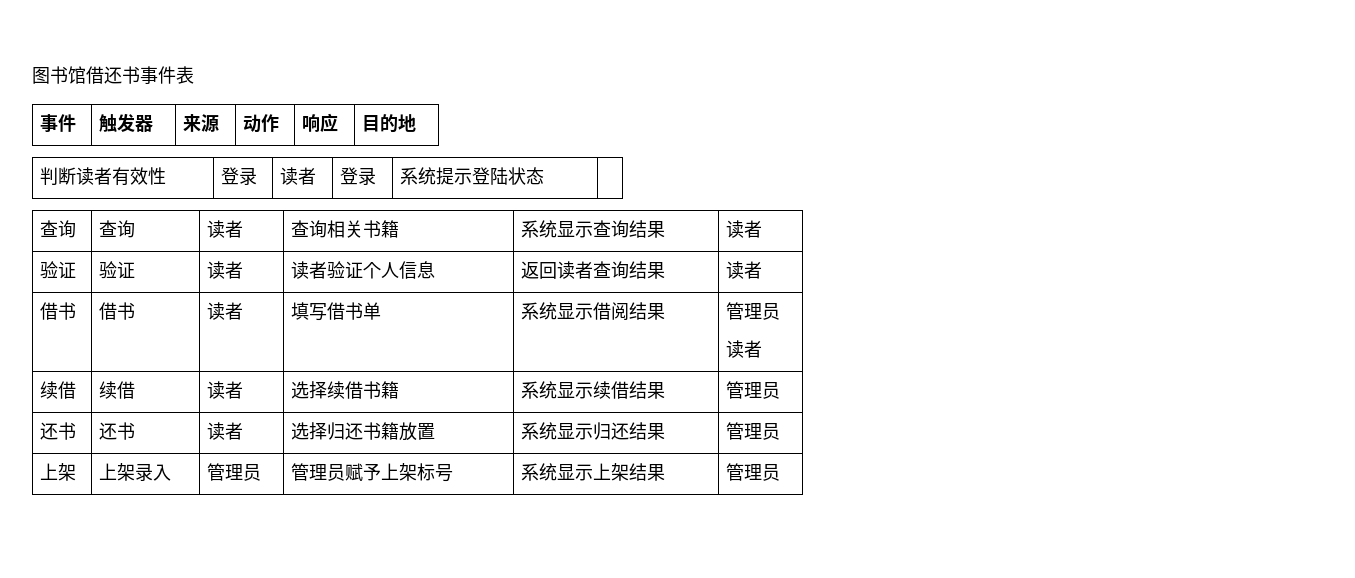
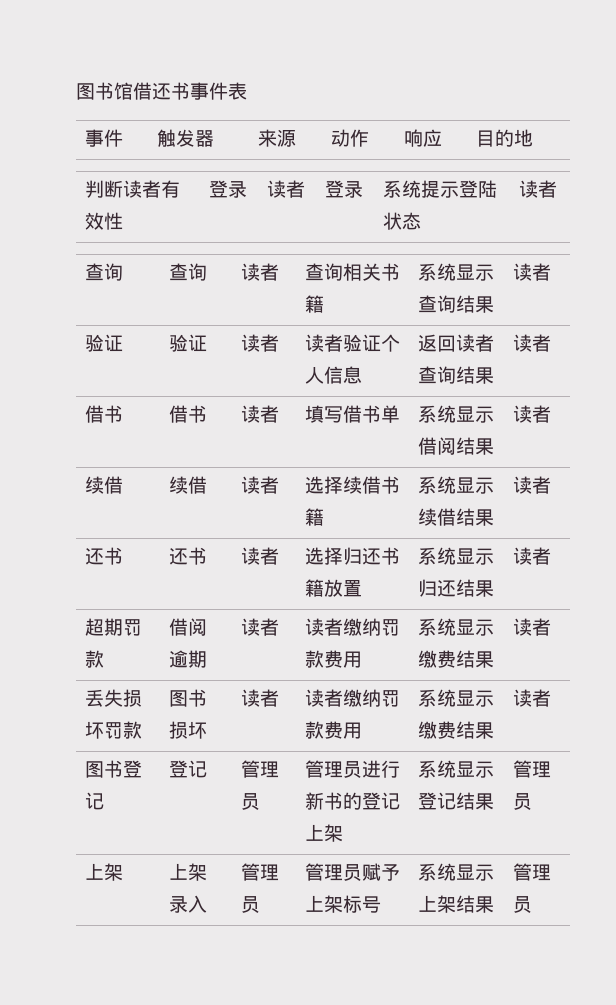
(545, 176) none -> [519,180,558,198] 读者
[726,302,781,320] 管理员 // -> (495, 446) none
[726,381,781,399] 管理员 -> [513,476,552,494] 读者
(666, 431) none -> [513,547,552,565] [85,618,143,636] [85,650,105,668] [169,618,208,636] [169,650,208,668] [241,618,280,636] [305,618,401,636] [305,650,363,668] [418,618,495,636] [418,650,495,668] [513,618,552,636] [85,689,143,707] [85,721,143,739] [169,689,208,707] [169,721,208,739] [241,689,280,707] [305,689,401,707] [305,721,363,739] [418,689,495,707] [418,721,495,739] [513,689,552,707] [85,760,143,778] [85,792,105,810] [169,760,208,778] [241,760,280,778] [241,793,261,810] [305,760,401,778] [305,792,401,810] [305,824,344,842] [418,760,495,778] [418,792,495,810] | 读者 // 超期罚款 | 借阅逾期 | 读者 | 读者缴纳罚款费用 | 系统显示缴费结果 | 读者 // 丢失损坏罚款 | 图书损坏 | 读者 | 读者缴纳罚款费用 | 系统显示缴费结果 | 读者 // 图书登记 | 登记 | 管理员 | 管理员进行新书的登记上架 | 系统显示登记结果

